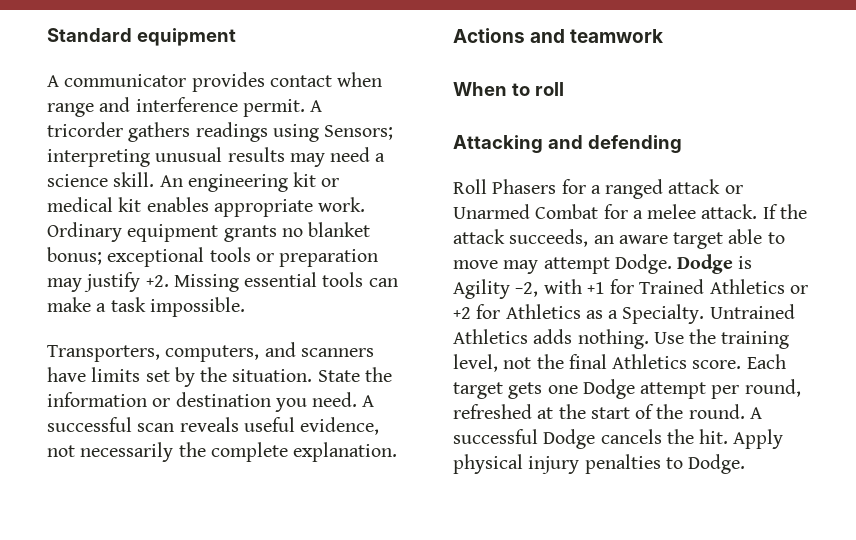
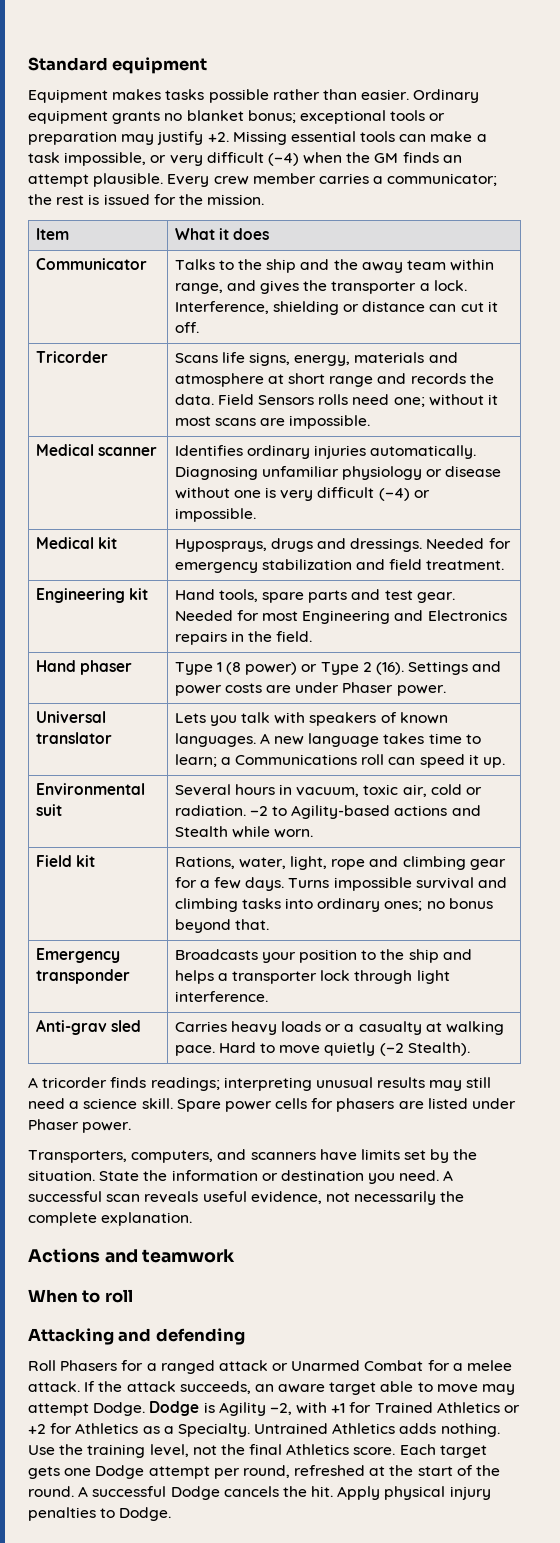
[47,72,383,92] [47,97,323,117] [47,122,394,142] [47,147,386,167] [47,172,340,192] [47,197,366,217] A communicator provides contact when range and interference permit. A tricorder gathers readings using Sensors; interpreting unusual results may need a science skill. An engineering kit or medical kit enables appropriate work. -> [28,89,410,103] Equipment makes tasks possible rather than easier.
[149,297,245,317] impossible. -> [64,152,462,166] [28,173,498,187] [28,194,265,205] [35,228,69,240] [174,228,270,240] [35,258,147,270] [174,259,495,273] [174,280,467,294] [174,301,498,315] [174,322,199,333] [35,351,108,363] [174,352,458,366] [174,373,494,387] [174,394,499,407] [174,415,371,429] [35,444,157,456] [174,445,477,459] [174,466,502,480] [174,487,430,501] [174,508,256,522] [35,537,117,549] [174,538,511,552] [174,559,505,573] [35,588,148,603] [174,589,455,603] [174,610,507,624] [174,631,313,645] [35,660,132,675] [174,661,502,675] [174,682,446,696] [35,711,106,723] [35,732,112,744] [174,712,448,726] [174,733,481,747] [174,754,506,768] [35,783,145,795] [35,804,62,816] [174,784,483,797] [174,805,481,819] [174,826,314,838] [35,855,95,867] [174,856,506,870] [174,877,508,891] [174,898,493,912] [174,919,269,933] [35,948,120,963] [35,969,130,984] [174,949,472,963] [174,970,450,984] [174,991,268,1002] [35,1019,141,1035] [174,1021,505,1035] [174,1042,470,1056] [28,1077,492,1091] [28,1098,517,1112] [28,1119,132,1133] impossible, or very difficult (−4) when the GM finds an attempt plausible. Every crew member carries a communicator; the rest is issued for the mission. // Item | What it does // Communicator | Talks to the ship and the away team within range, and gives the transporter a lock. Interference, shielding or distance can cut it off. // Tricorder | Scans life signs, energy, materials and atmosphere at short range and records the data. Field Sensors rolls need one; without it most scans are impossible. // Medical scanner | Identifies ordinary injuries automatically. Diagnosing unfamiliar physiology or disease without one is very difficult (−4) or impossible. // Medical kit | Hyposprays, drugs and dressings. Needed for emergency stabilization and field treatment. // Engineering kit | Hand tools, spare parts and test gear. Needed for most Engineering and Electronics repairs in the field. // Hand phaser | Type 1 (8 power) or Type 2 (16). Settings and power costs are under Phaser power. // Universal translator | Lets you talk with speakers of known languages. A new language takes time to learn; a Communications roll can speed it up. // Environmental suit | Several hours in vacuum, toxic air, cold or radiation. −2 to Agility-based actions and Stealth while worn. // Field kit | Rations, water, light, rope and climbing gear for a few days. Turns impossible survival and climbing tasks into ordinary ones; no bonus beyond that. // Emergency transponder | Broadcasts your position to the ship and helps a transporter lock through light interference. // Anti-grav sled | Carries heavy loads or a casualty at walking pace. Hard to move quietly (−2 Stealth). // A tricorder finds readings; interpreting unusual results may still need a science skill. Spare power cells for phasers are listed under Phaser power.

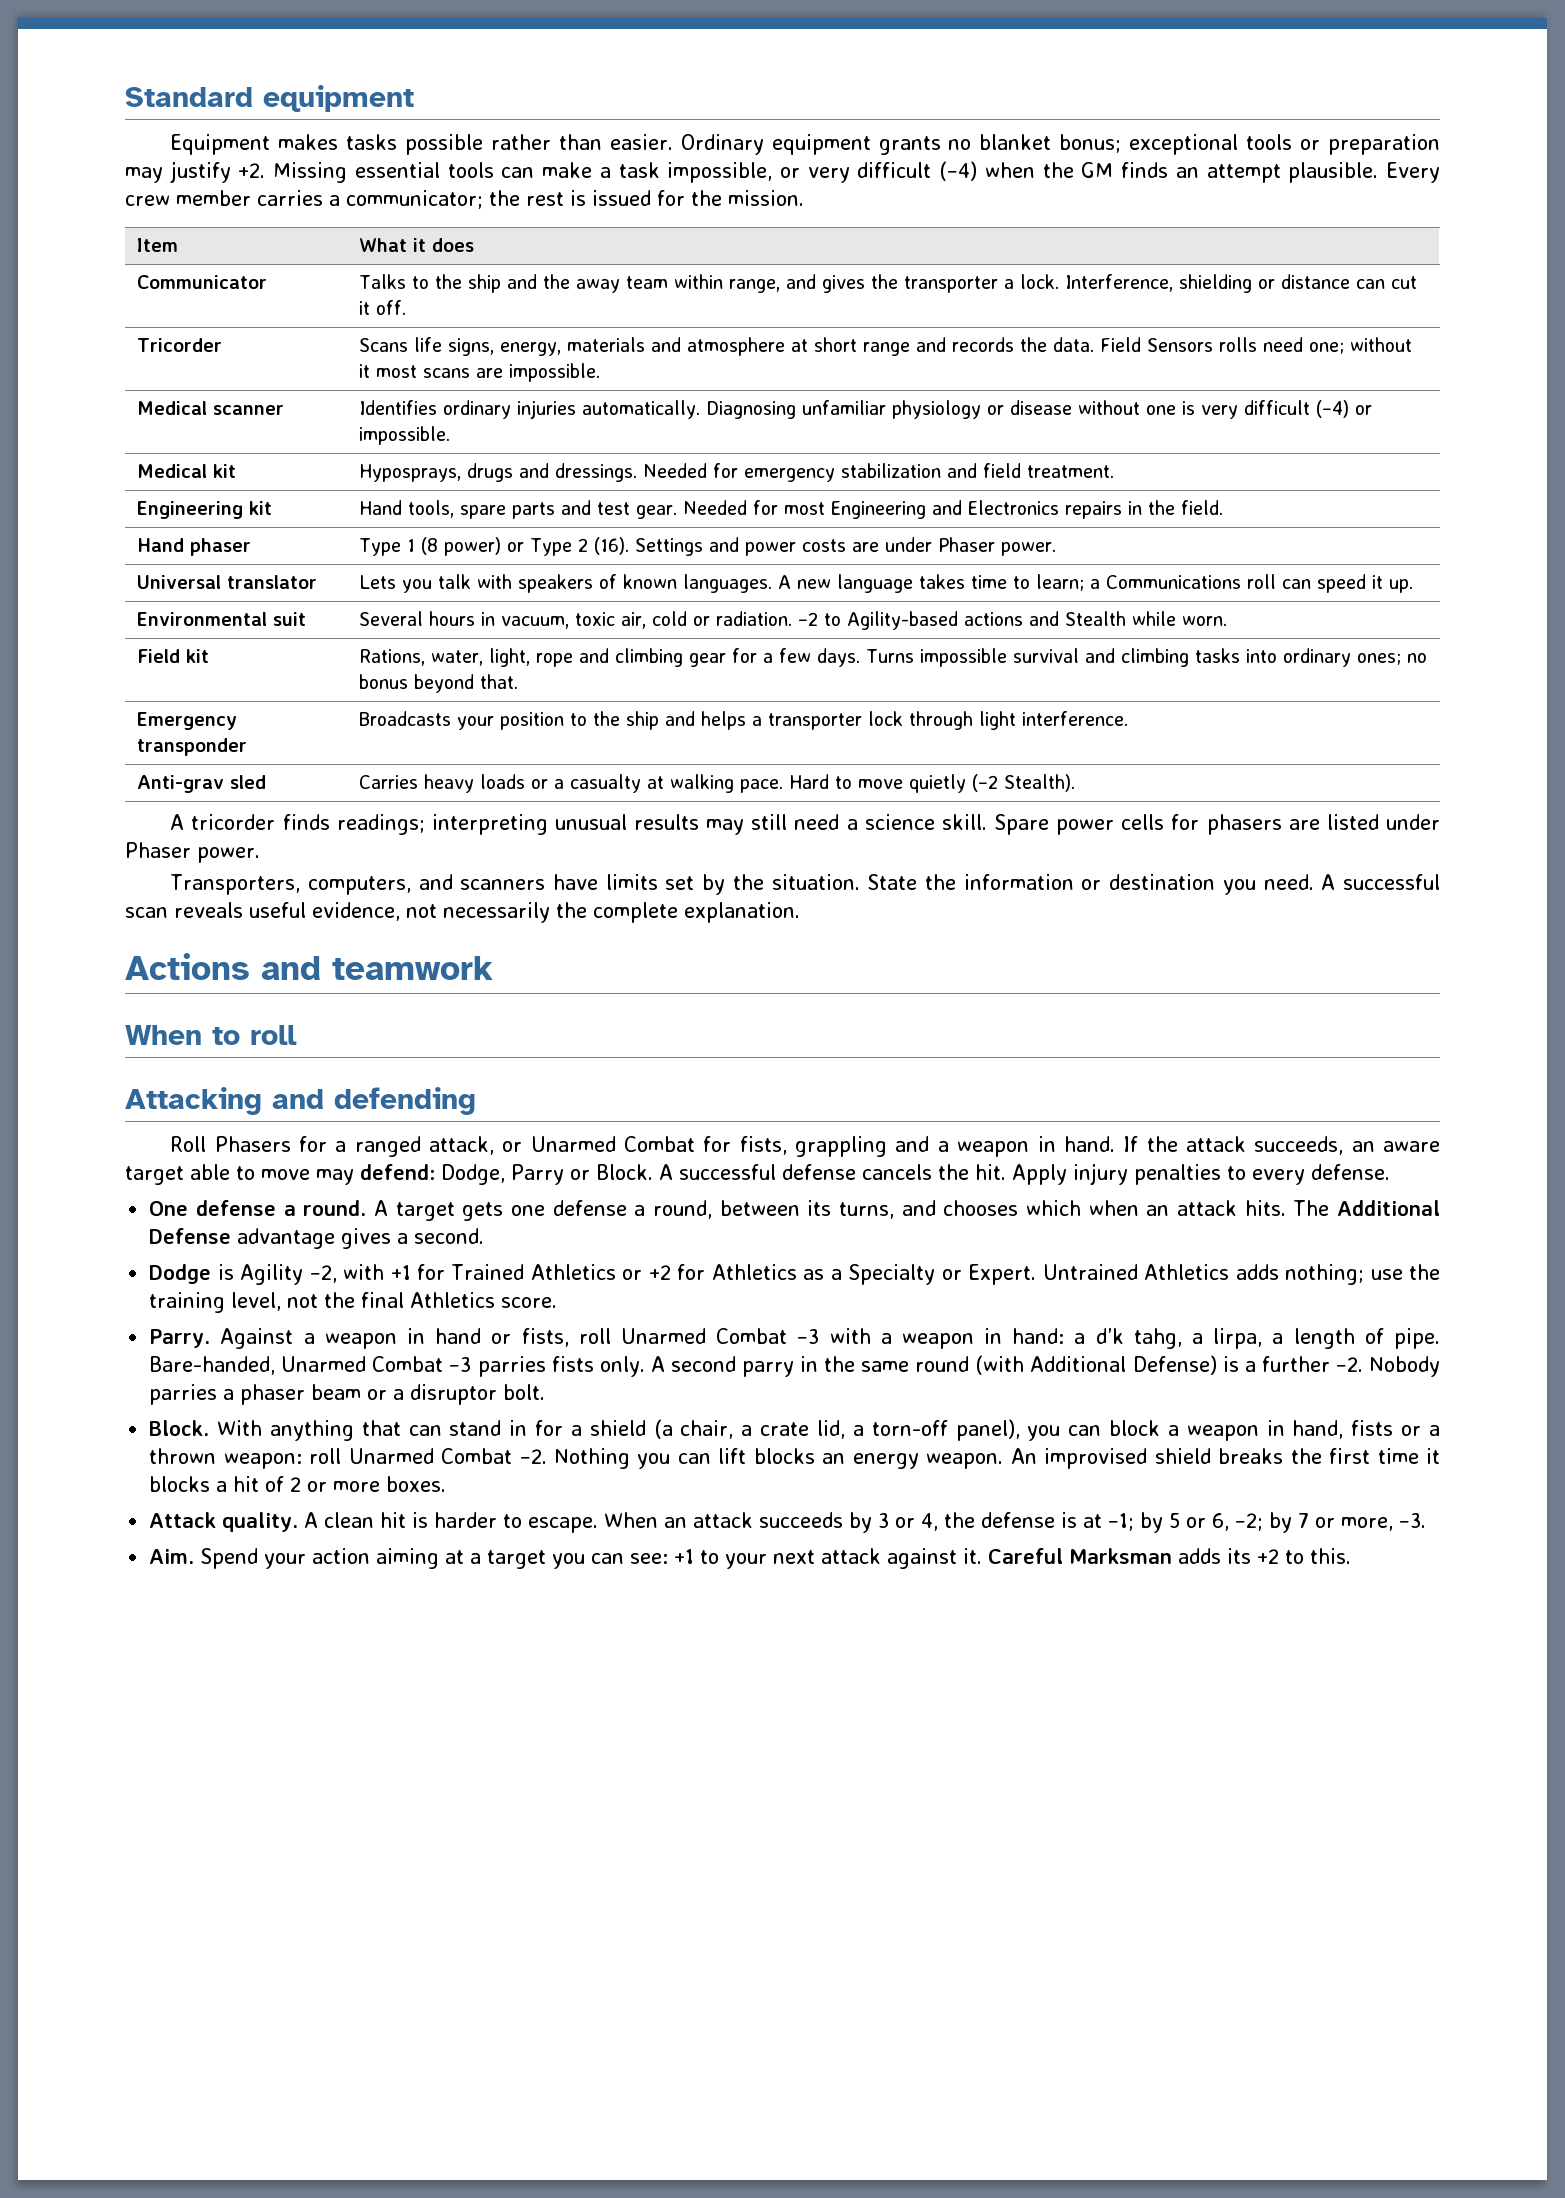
[218,1360,268,1371] attack -> [429,1136,495,1155] attack,
[452,1360,513,1371] [28,1381,80,1392] a melee attack. -> [739,1136,1115,1157] fists, grappling and a weapon in hand.
[28,1402,146,1416] attempt Dodge. -> [360,1163,1390,1185] [149,1200,1440,1221] [149,1228,485,1249] defend: Dodge, Parry or Block. A successful defense cancels the hit. Apply injury penalties to every defense. // One defense a round. A target gets one defense a round, between its turns, and chooses which when an attack hits. The Additional Defense advantage gives a second. //
[177,1423,250,1437] Specialty. -> [848,1264,1037,1285] Specialty or Expert.
[440,1423,500,1437] [28,1445,55,1455] nothing. Use -> [1285,1264,1403,1285] nothing; use
[399,1444,487,1458] [28,1465,501,1479] [28,1486,491,1500] [28,1507,172,1521] Each target gets one Dodge attempt per round, refreshed at the start of the round. A successful Dodge cancels the hit. Apply physical injury penalties to Dodge. -> [149,1328,1440,1349] [149,1355,1441,1377] [149,1384,546,1405] [149,1419,1440,1441] [149,1448,1441,1469] [149,1476,447,1492] [149,1512,1427,1533] [149,1548,1352,1569] // Parry. Against a weapon in hand or fists, roll Unarmed Combat −3 with a weapon in hand: a d’k tahg, a lirpa, a length of pipe. Bare-handed, Unarmed Combat −3 parries fists only. A second parry in the same round (with Additional Defense) is a further −2. Nobody parries a phaser beam or a disruptor bolt. // Block. With anything that can stand in for a shield (a chair, a crate lid, a torn-off panel), you can block a weapon in hand, fists or a thrown weapon: roll Unarmed Combat −2. Nothing you can lift blocks an energy weapon. An improvised shield breaks the first time it blocks a hit of 2 or more boxes. // Attack quality. A clean hit is harder to escape. When an attack succeeds by 3 or 4, the defense is at −1; by 5 or 6, −2; by 7 or more, −3. // Aim. Spend your action aiming at a target you can see: +1 to your next attack against it. Careful Marksman adds its +2 to this.

